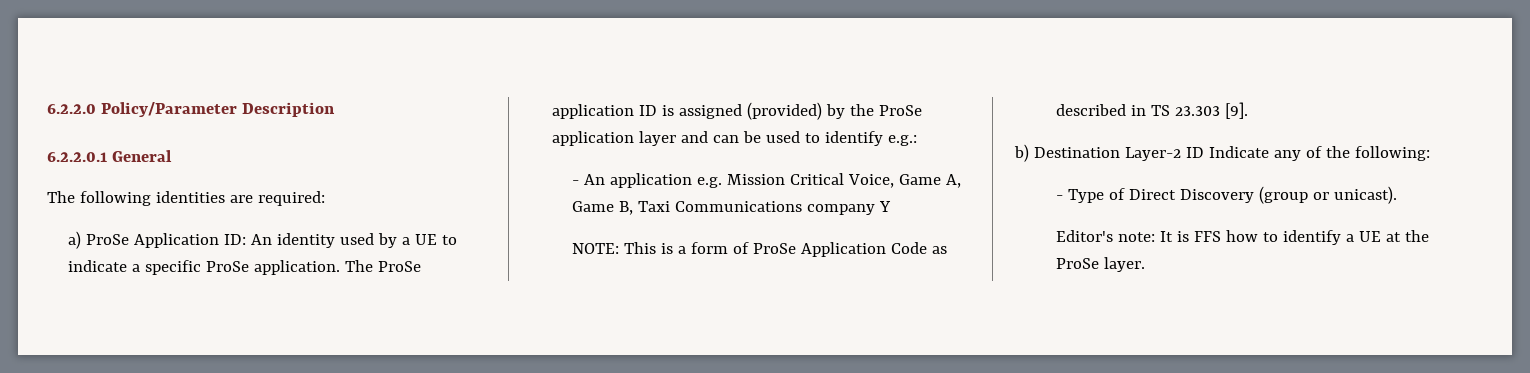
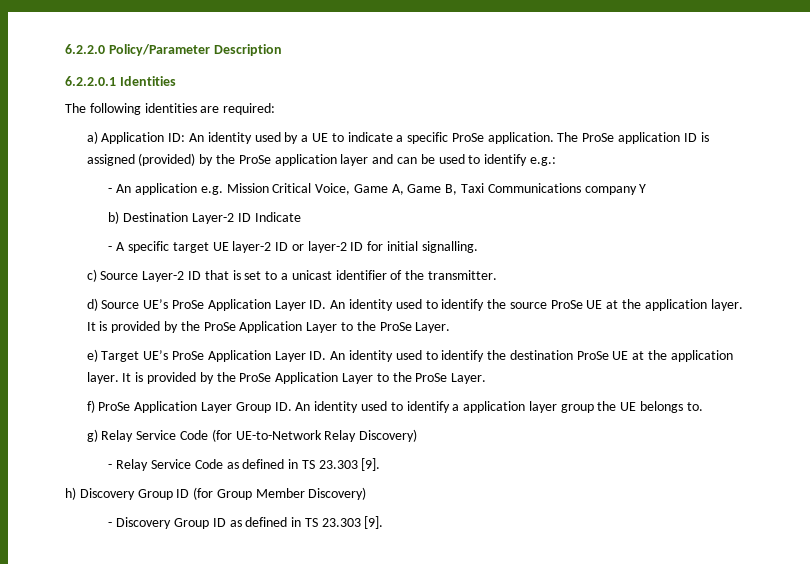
[111,150,172,162] General -> [119,76,176,86] Identities
[85,234,129,245] ProSe -> (98, 137) none
[572,242,887,257] NOTE: This is a form of ProSe Application -> [108,211,301,224] [108,241,478,253] [86,269,497,282] [86,298,743,311] [86,321,451,333] [86,349,733,362] [86,372,487,384] [86,400,703,413] [86,429,418,442] [108,459,191,471] b) Destination Layer-2 ID Indicate // - A specific target UE layer-2 ID or layer-2 ID for initial signalling. // c) Source Layer-2 ID that is set to a unicast identifier of the transmitter. // d) Source UE’s ProSe Application Layer ID. An identity used to identify the source ProSe UE at the application layer. It is provided by the ProSe Application Layer to the ProSe Layer. // e) Target UE’s ProSe Application Layer ID. An identity used to identify the destination ProSe UE at the application layer. It is provided by the ProSe Application Layer to the ProSe Layer. // f) ProSe Application Layer Group ID. An identity used to identify a application layer group the UE belongs to. // g) Relay Service Code (for UE-to-Network Relay Discovery) // - Relay Service
[1056,104,1127,116] described -> [242,459,285,469] defined
[1014,144,1430,162] [1056,186,1398,204] [1056,230,1430,245] [1056,257,1146,272] b) Destination Layer-2 ID Indicate any of the following: // - Type of Direct Discovery (group or unicast). // Editor's note: It is FFS how to identify a UE at the ProSe layer. -> [65,487,367,500] [108,516,384,529] h) Discovery Group ID (for Group Member Discovery) // - Discovery Group ID as defined in TS 23.303 [9].

